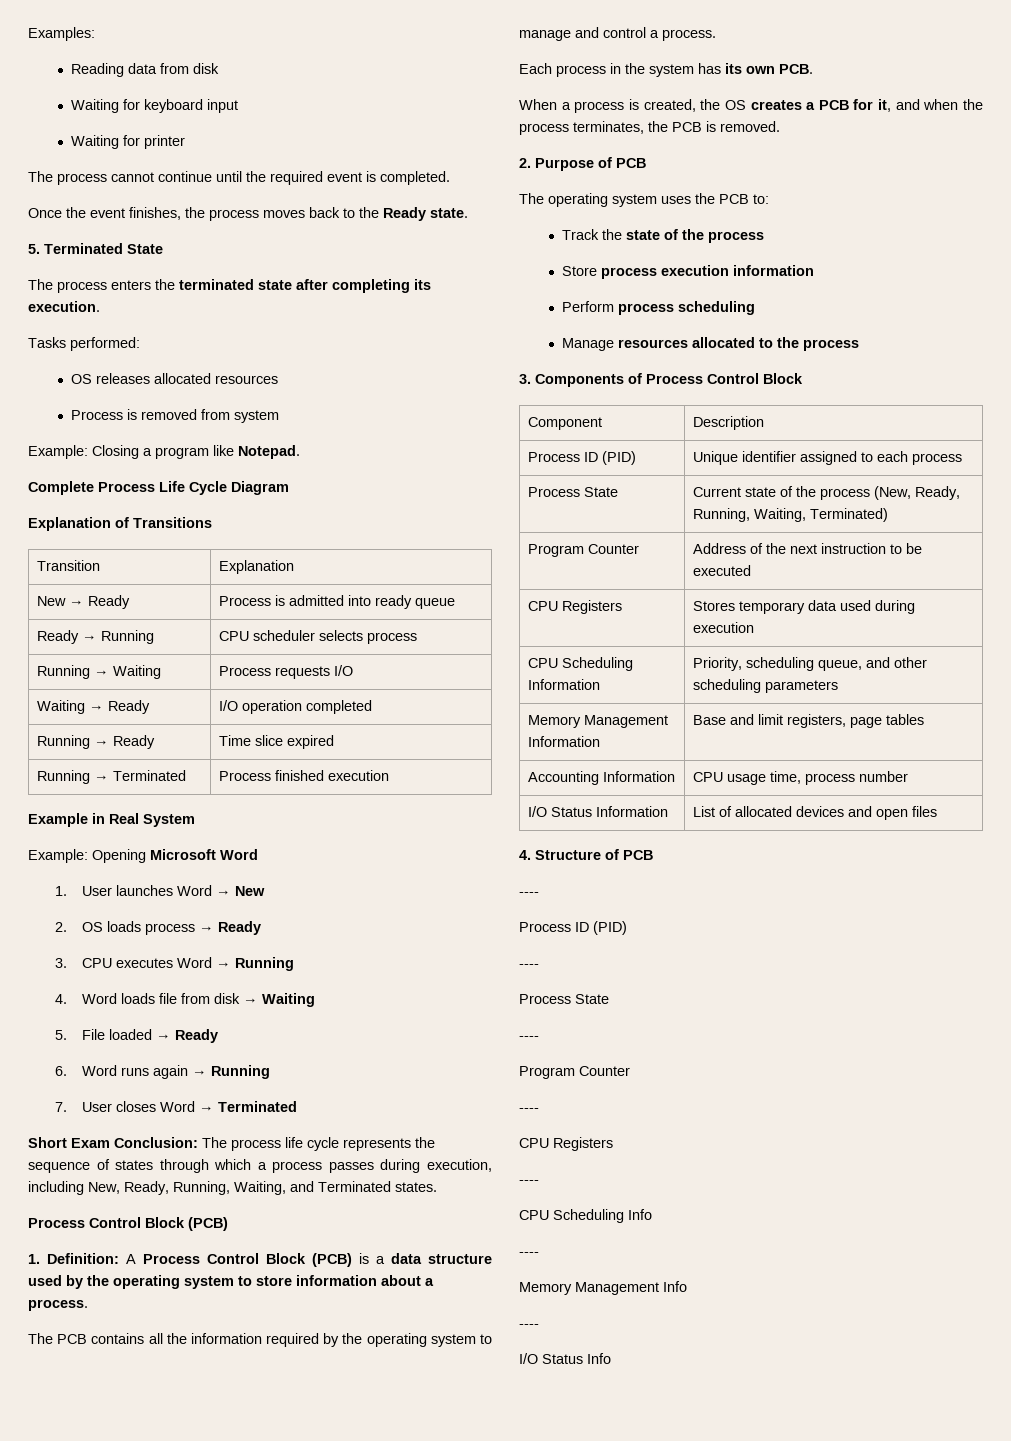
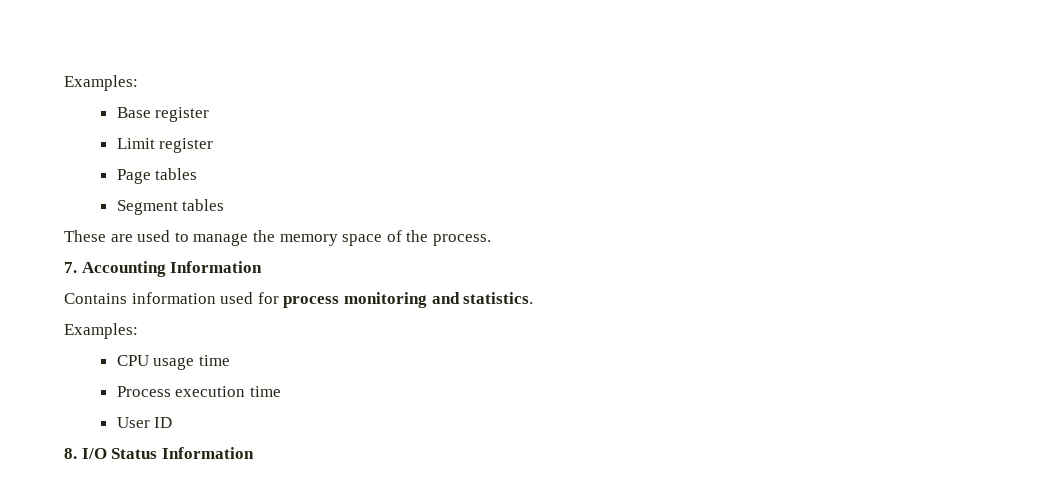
[28,27,95,41] [70,63,219,77] [70,99,238,113] [70,135,185,149] [28,171,450,185] [28,207,468,221] [28,243,163,254] [28,279,431,293] [28,301,100,312] [28,337,140,351] [70,373,278,384] [70,409,279,423] [28,445,300,459] [28,481,289,495] [28,517,212,531] [36,560,100,571] [218,560,294,574] [36,595,130,609] [218,595,455,609] [36,630,154,644] [218,630,417,644] [36,665,161,679] [218,665,353,679] [36,700,150,714] [218,700,372,714] [36,735,155,749] [218,735,334,749] [36,770,186,784] [218,770,389,781] [28,813,195,827] [28,849,258,863] [54,885,265,896] [54,921,261,935] [54,957,294,971] [54,993,315,1007] [54,1029,218,1043] [54,1065,270,1079] [54,1101,297,1112] [28,1137,435,1151] [28,1159,492,1173] [28,1181,437,1195] [28,1217,228,1231] [28,1253,492,1267] [28,1275,434,1289] [28,1299,88,1311] [28,1333,493,1347] [519,27,716,41] [519,63,813,77] [519,99,984,113] [519,121,780,135] [519,157,646,171] [519,193,769,207] [561,229,764,243] [561,265,814,279] [561,301,755,315] [561,337,859,351] [519,373,803,387] [527,417,602,430] [692,416,764,430] [527,451,636,465] [692,451,962,465] [527,487,618,497] [692,486,960,500] [692,508,888,522] [527,544,639,557] [692,543,922,554] [692,565,751,576] [527,600,622,614] [692,600,915,614] [692,622,754,633] [527,657,633,671] [527,679,600,690] [692,657,927,671] [692,679,838,693] [527,715,668,728] [527,736,600,747] [692,714,924,728] [527,771,675,785] [692,771,908,785] [527,806,668,817] [692,806,937,820] [519,849,653,860] [519,892,539,896] [519,921,627,935] [519,964,539,968] [519,994,609,1004] [519,1036,539,1040] [519,1066,630,1079] [519,1108,539,1112] [519,1137,613,1151] [519,1180,539,1184] [519,1209,652,1223] [519,1252,539,1256] [519,1281,687,1295] [519,1324,539,1328] [519,1353,611,1364] Examples: // Reading data from disk // Waiting for keyboard input // Waiting for printer // The process cannot continue until the required event is completed. // Once the event finishes, the process moves back to the Ready state. // 5. Terminated State // The process enters the terminated state after completing its execution. // Tasks performed: // OS releases allocated resources // Process is removed from system // Example: Closing a program like Notepad. // Complete Process Life Cycle Diagram // Explanation of Transitions // Transition | Explanation // New → Ready | Process is admitted into ready queue // Ready → Running | CPU scheduler selects process // Running → Waiting | Process requests I/O // Waiting → Ready | I/O operation completed // Running → Ready | Time slice expired // Running → Terminated | Process finished execution // Example in Real System // Example: Opening Microsoft Word // 1. User launches Word → New // 2. OS loads process → Ready // 3. CPU executes Word → Running // 4. Word loads file from disk → Waiting // 5. File loaded → Ready // 6. Word runs again → Running // 7. User closes Word → Terminated // Short Exam Conclusion: The process life cycle represents the sequence of states through which a process passes during execution, including New, Ready, Running, Waiting, and Terminated states. // Process Control Block (PCB) // 1. Definition: A Process Control Block (PCB) is a data structure used by the operating system to store information about a process. // The PCB contains all the information required by the operating system to manage and control a process. // Each process in the system has its own PCB. // When a process is created, the OS creates a PCB for it, and when the process terminates, the PCB is removed. // 2. Purpose of PCB // The operating system uses the PCB to: // Track the state of the process // Store process execution information // Perform process scheduling // Manage resources allocated to the process // 3. Components of Process Control Block // Component | Description // Process ID (PID) | Unique identifier assigned to each process // Process State | Current state of the process (New, Ready, Running, Waiting, Terminated) // Program Counter | Address of the next instruction to be executed // CPU Registers | Stores temporary data used during execution // CPU Scheduling Information | Priority, scheduling queue, and other scheduling parameters // Memory Management Information | Base and limit registers, page tables // Accounting Information | CPU usage time, process number // I/O Status Information | List of allocated devices and open files // 4. Structure of PCB // ---- // Process ID (PID) // ---- // Process State // ---- // Program Counter // ---- // CPU Registers // ---- // CPU Scheduling Info // ---- // Memory Management Info // ---- // I/O Status Info -> [64,75,138,91] [116,107,210,122] [116,138,214,153] [116,168,198,184] [116,199,225,215] [64,230,491,246] [64,261,263,277] [64,292,534,308] [64,323,138,339] [116,355,230,370] [116,386,281,397] [116,417,173,428] [64,447,254,459] Examples: // Base register // Limit register // Page tables // Segment tables // These are used to manage the memory space of the process. // 7. Accounting Information // Contains information used for process monitoring and statistics. // Examples: // CPU usage time // Process execution time // User ID // 8. I/O Status Information

